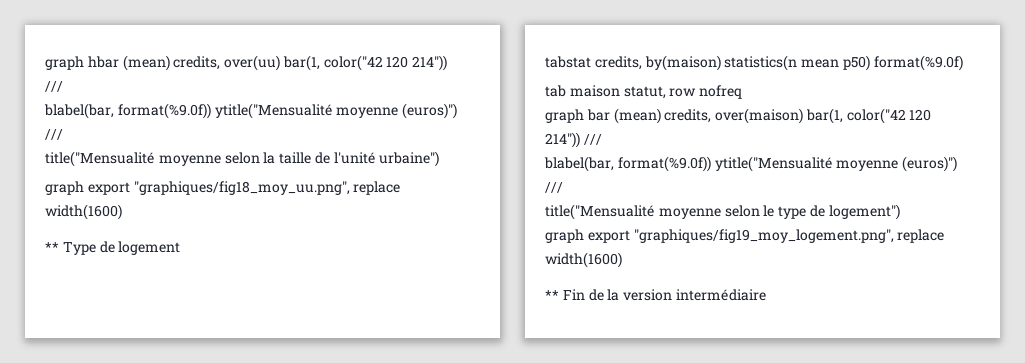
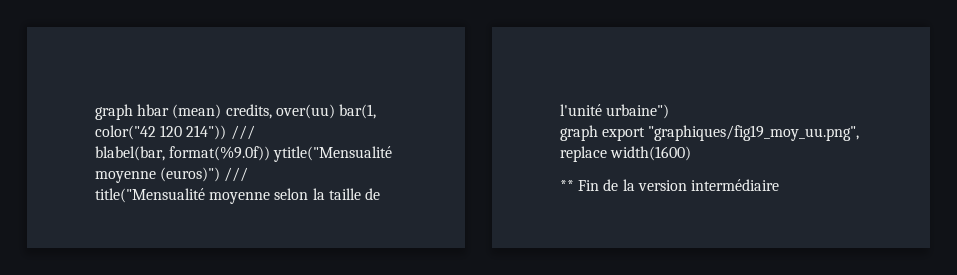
[133,181,401,195] [45,204,122,220] [45,241,181,255] [545,55,963,71] [545,85,743,99] [545,108,932,124] [545,132,602,148] [544,156,958,172] [545,182,563,193] [545,204,900,220] [545,229,894,243] "graphiques/fig18_moy_uu.png", replace width(1600) // ** Type de logement // tabstat credits, by(maison) statistics(n mean p50) format(%9.0f) // tab maison statut, row nofreq // graph bar (mean) credits, over(maison) bar(1, color("42 120 214")) /// // blabel(bar, format(%9.0f)) ytitle("Mensualité moyenne (euros)") /// // title("Mensualité moyenne selon le type de logement") // graph export "graphiques/fig19_moy_logement.png", -> [648,125,860,141] "graphiques/fig19_moy_uu.png",

